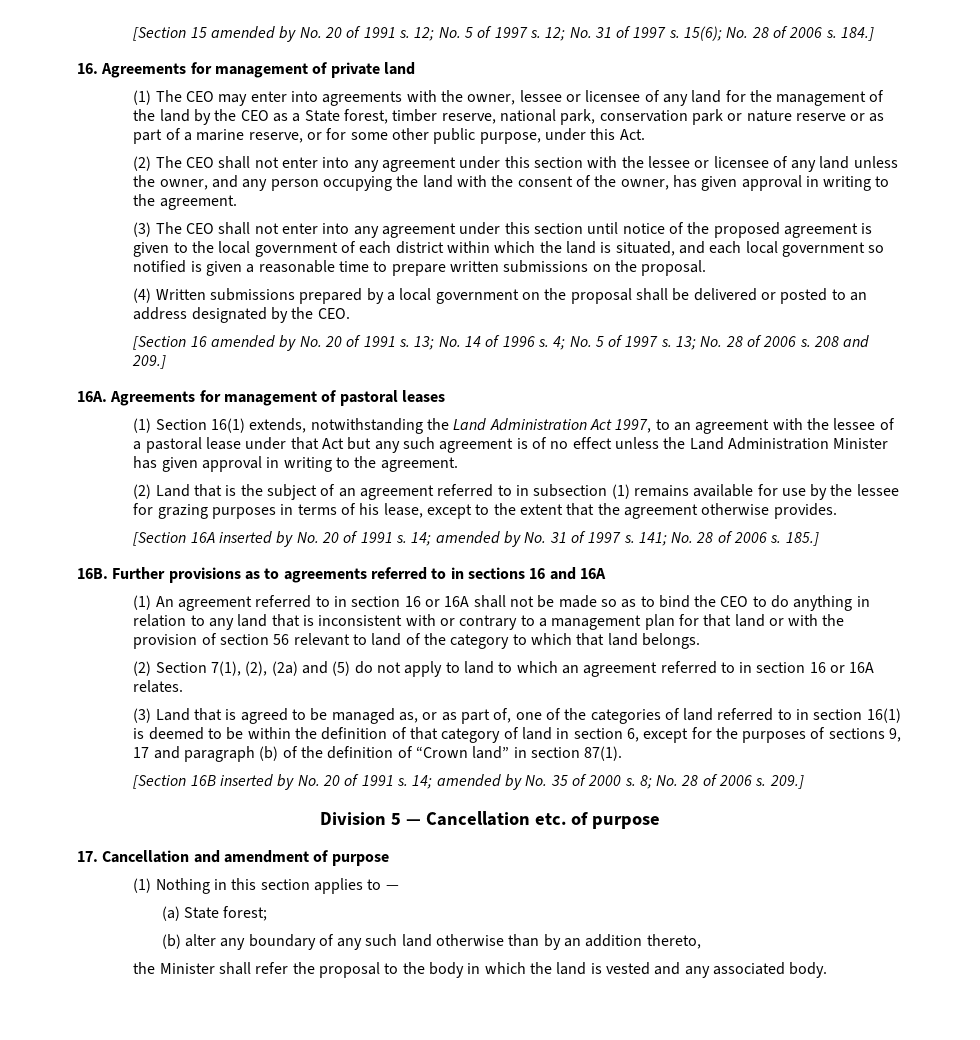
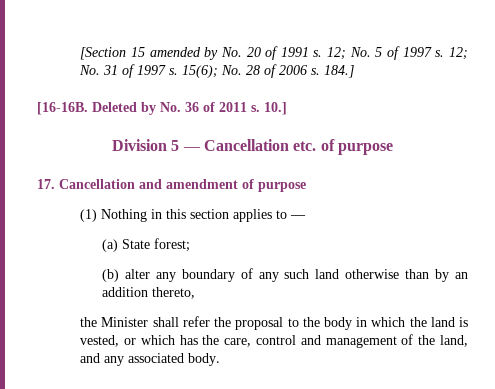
[77,62,415,78] [133,90,885,106] [133,109,885,125] [133,128,645,144] [133,156,898,172] [133,175,890,191] [133,194,237,210] [133,222,873,238] [133,241,885,257] [133,260,707,276] [133,288,867,304] [133,307,350,323] [133,335,870,351] [132,355,167,369] [77,390,445,406] [133,418,895,434] [133,437,889,453] [133,456,458,472] [133,484,899,500] [133,503,837,519] [133,531,819,547] [77,567,606,583] [133,595,870,611] [133,614,845,630] [133,633,700,649] [133,661,875,677] [133,680,184,693] [133,708,901,724] [133,727,902,743] [133,746,623,762] [133,774,804,790] 16. Agreements for management of private land // (1) The CEO may enter into agreements with the owner, lessee or licensee of any land for the management of the land by the CEO as a State forest, timber reserve, national park, conservation park or nature reserve or as part of a marine reserve, or for some other public purpose, under this Act. // (2) The CEO shall not enter into any agreement under this section with the lessee or licensee of any land unless the owner, and any person occupying the land with the consent of the owner, has given approval in writing to the agreement. // (3) The CEO shall not enter into any agreement under this section until notice of the proposed agreement is given to the local government of each district within which the land is situated, and each local government so notified is given a reasonable time to prepare written submissions on the proposal. // (4) Written submissions prepared by a local government on the proposal shall be delivered or posted to an address designated by the CEO. // [Section 16 amended by No. 20 of 1991 s. 13; No. 14 of 1996 s. 4; No. 5 of 1997 s. 13; No. 28 of 2006 s. 208 and 209.] // 16A. Agreements for management of pastoral leases // (1) Section 16(1) extends, notwithstanding the Land Administration Act 1997, to an agreement with the lessee of a pastoral lease under that Act but any such agreement is of no effect unless the Land Administration Minister has given approval in writing to the agreement. // (2) Land that is the subject of an agreement referred to in subsection (1) remains available for use by the lessee for grazing purposes in terms of his lease, except to the extent that the agreement otherwise provides. // [Section 16A inserted by No. 20 of 1991 s. 14; amended by No. 31 of 1997 s. 141; No. 28 of 2006 s. 185.] // 16B. Further provisions as to agreements referred to in sections 16 and 16A // (1) An agreement referred to in section 16 or 16A shall not be made so as to bind the CEO to do anything in relation to any land that is inconsistent with or contrary to a management plan for that land or with the provision of section 56 relevant to land of the category to which that land belongs. // (2) Section 7(1), (2), (2a) and (5) do not apply to land to which an agreement referred to in section 16 or 16A relates. // (3) Land that is agreed to be managed as, or as part of, one of the categories of land referred to in section 16(1) is deemed to be within the definition of that category of land in section 6, except for the purposes of sections 9, 17 and paragraph (b) of the definition of “Crown land” in section 87(1). // [Section 16B inserted by No. 20 of 1991 s. 14; amended by No. 35 of 2000 s. 8; No. 28 of 2006 s. 209.] -> [37,102,287,115] [16-16B. Deleted by No. 36 of 2011 s. 10.]
[605,962,650,975] vested -> [80,334,468,348] vested, or which has the care, control and management of the land,

